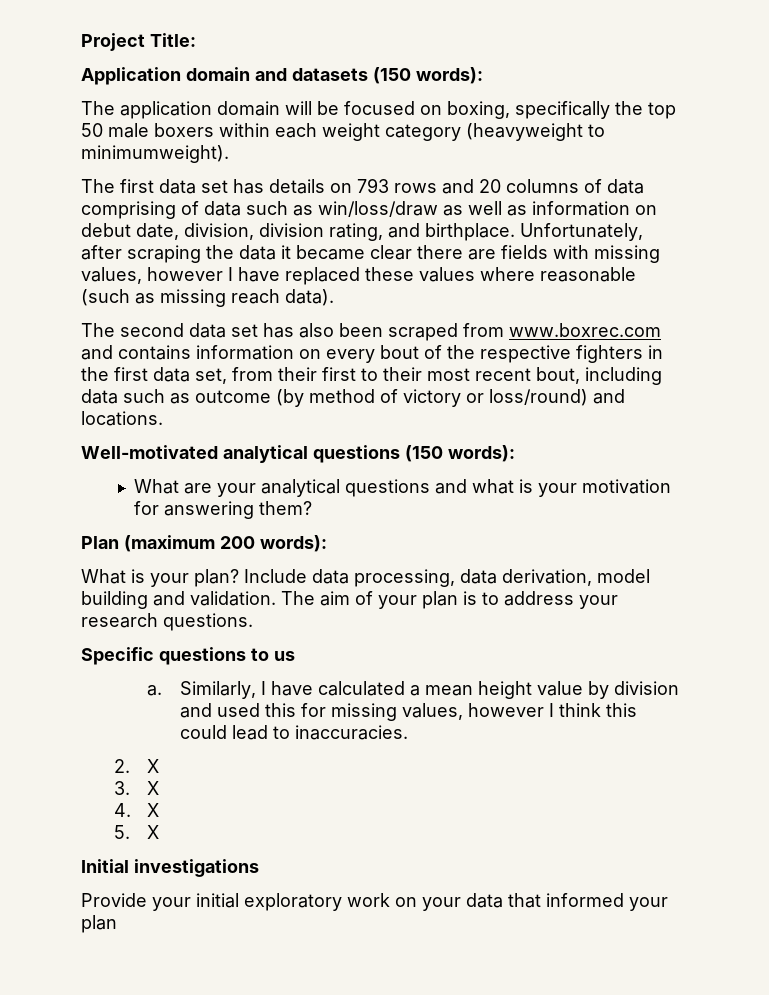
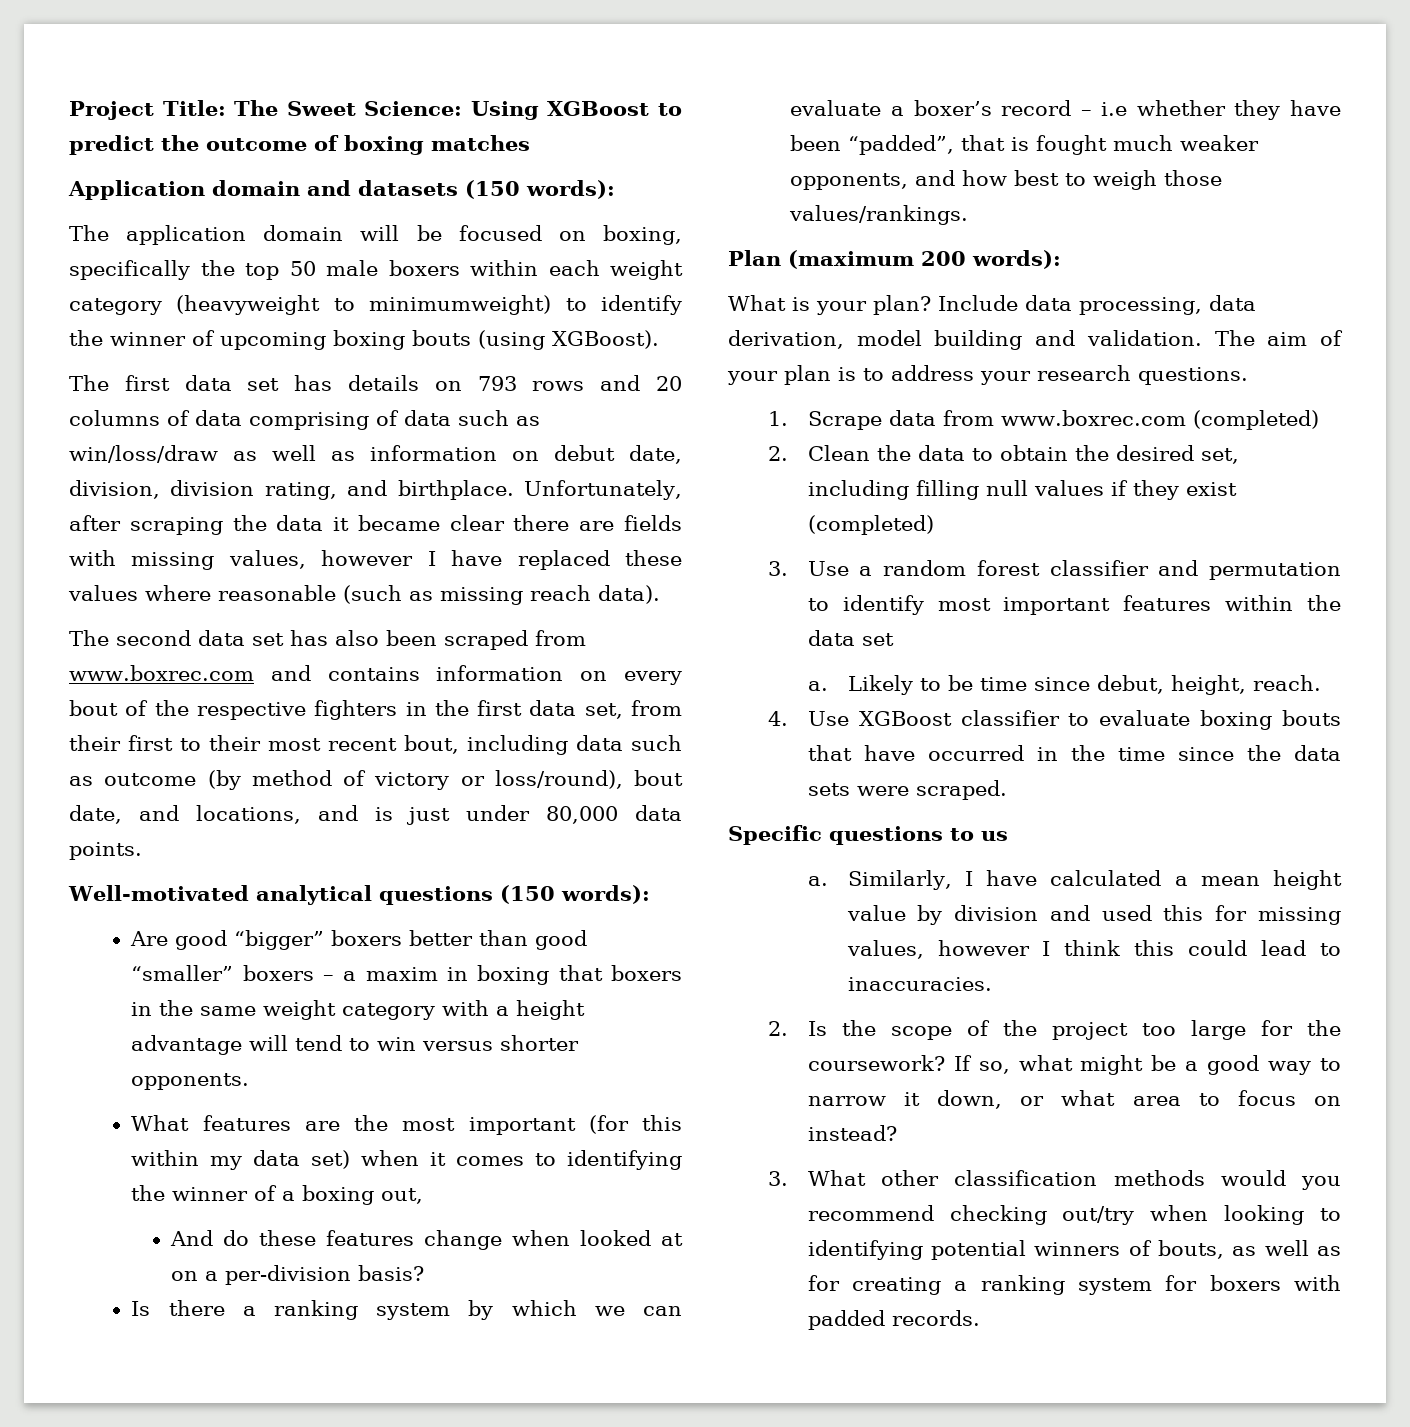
(196, 40) none -> [234,100,682,120] [69,135,530,155] The Sweet Science: Using XGBoost to predict the outcome of boxing matches
[81,145,229,163] minimumweight). -> [369,295,682,315] [69,330,659,350] minimumweight) to identify the winner of upcoming boxing bouts (using XGBoost).
[489,389,625,406] [81,411,163,426] loss/round) and locations. -> [494,770,683,789] [69,805,682,825] [69,842,142,860] loss/round), bout date, and locations, and is just under 80,000 data points.
[133,479,671,497] [133,501,312,519] What are your analytical questions and what is your motivation for answering them? -> [130,930,588,950] [131,965,682,985] [131,1000,586,1020] [131,1035,580,1055] [131,1073,250,1090] [131,1115,682,1135] [131,1150,682,1170] [131,1185,424,1205] [170,1230,683,1250] [171,1265,425,1285] [131,1300,682,1320] [790,100,1341,120] [790,135,1260,155] [790,170,1223,190] [789,205,969,225] Are good “bigger” boxers better than good “smaller” boxers – a maxim in boxing that boxers in the same weight category with a height advantage will tend to win versus shorter opponents. // What features are the most important (for this within my data set) when it comes to identifying the winner of a boxing out, // And do these features change when looked at on a per-division basis? // Is there a ranking system by which we can evaluate a boxer’s record – i.e whether they have been “padded”, that is fought much weaker opponents, and how best to weigh those values/rankings.
(253, 622) none -> [767,410,1319,430] [767,445,1239,464] [807,480,1237,500] [807,515,934,535] [767,560,1341,580] [807,595,1341,615] [807,630,894,646] [807,675,1321,695] [767,710,1341,730] [807,745,1341,761] [807,780,1007,800] // 1. Scrape data from www.boxrec.com (completed) // 2. Clean the data to obtain the desired set, including filling null values if they exist (completed) // 3. Use a random forest classifier and permutation to identify most important features within the data set // a. Likely to be time since debut, height, reach. // 4. Use XGBoost classifier to evaluate boxing bouts that have occurred in the time since the data sets were scraped.
[147,759,160,773] [114,781,160,795] [114,803,160,817] [114,825,160,839] [81,859,259,877] [81,893,668,911] [81,915,117,933] X // 3. X // 4. X // 5. X // Initial investigations // Provide your initial exploratory work on your data that informed your plan -> [807,1020,1341,1040] [807,1055,1342,1075] [807,1090,1341,1109] [807,1125,897,1141] [767,1170,1341,1190] [807,1205,1341,1225] [807,1240,1341,1260] [807,1275,1341,1295] [807,1310,980,1330] Is the scope of the project too large for the coursework? If so, what might be a good way to narrow it down, or what area to focus on instead? // 3. What other classification methods would you recommend checking out/try when looking to identifying potential winners of bouts, as well as for creating a ranking system for boxers with padded records.

